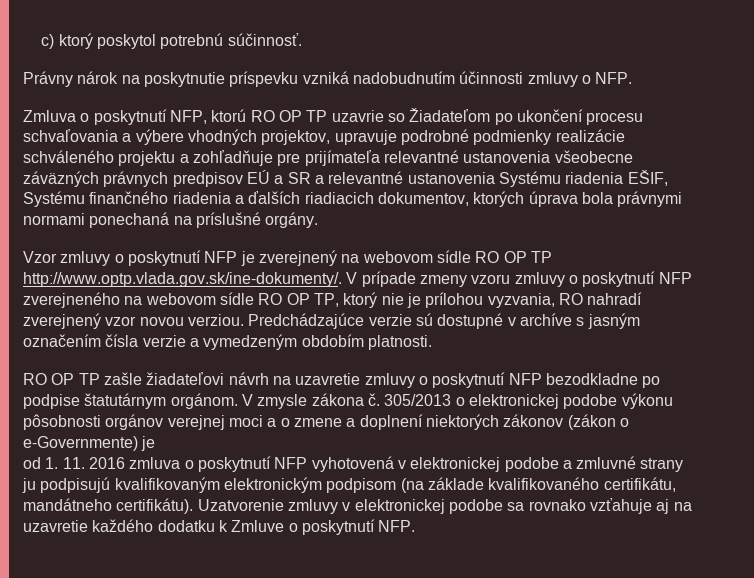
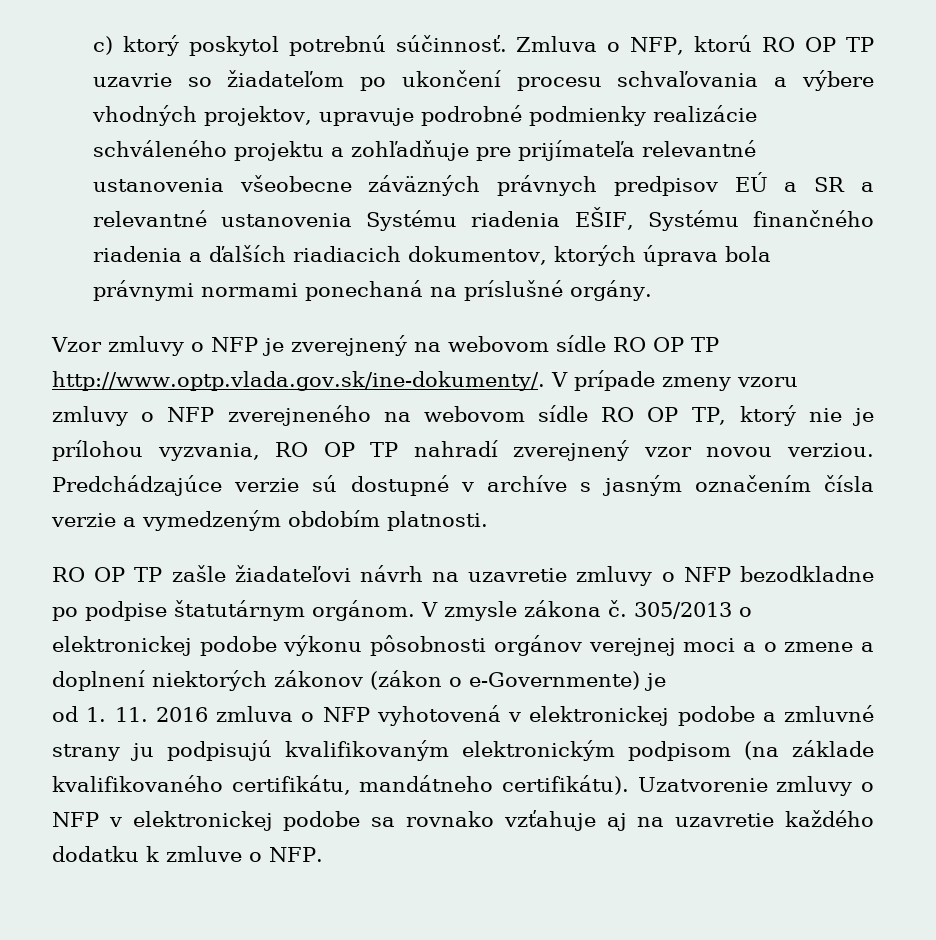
[23,71,633,87] // Právny nárok na poskytnutie príspevku vzniká nadobudnutím účinnosti zmluvy o NFP. // -> (507, 43) none
[93,109,167,125] poskytnutí -> (621, 47) none
[409,108,491,122] Žiadateľom -> [227,70,345,87] žiadateľom
[127,250,201,266] poskytnutí -> (204, 347) none
[582,271,656,287] poskytnutí -> (155, 417) none
(583, 299) none -> [323,442,399,457] OP TP
[432,372,506,388] poskytnutí -> (675, 577) none
[197,456,271,472] poskytnutí -> (315, 717) none
(338, 506) none -> [860,782,874,792] [52,812,99,827] o NFP
[231,519,375,535] Zmluve o poskytnutí -> [166,846,262,862] zmluve o

